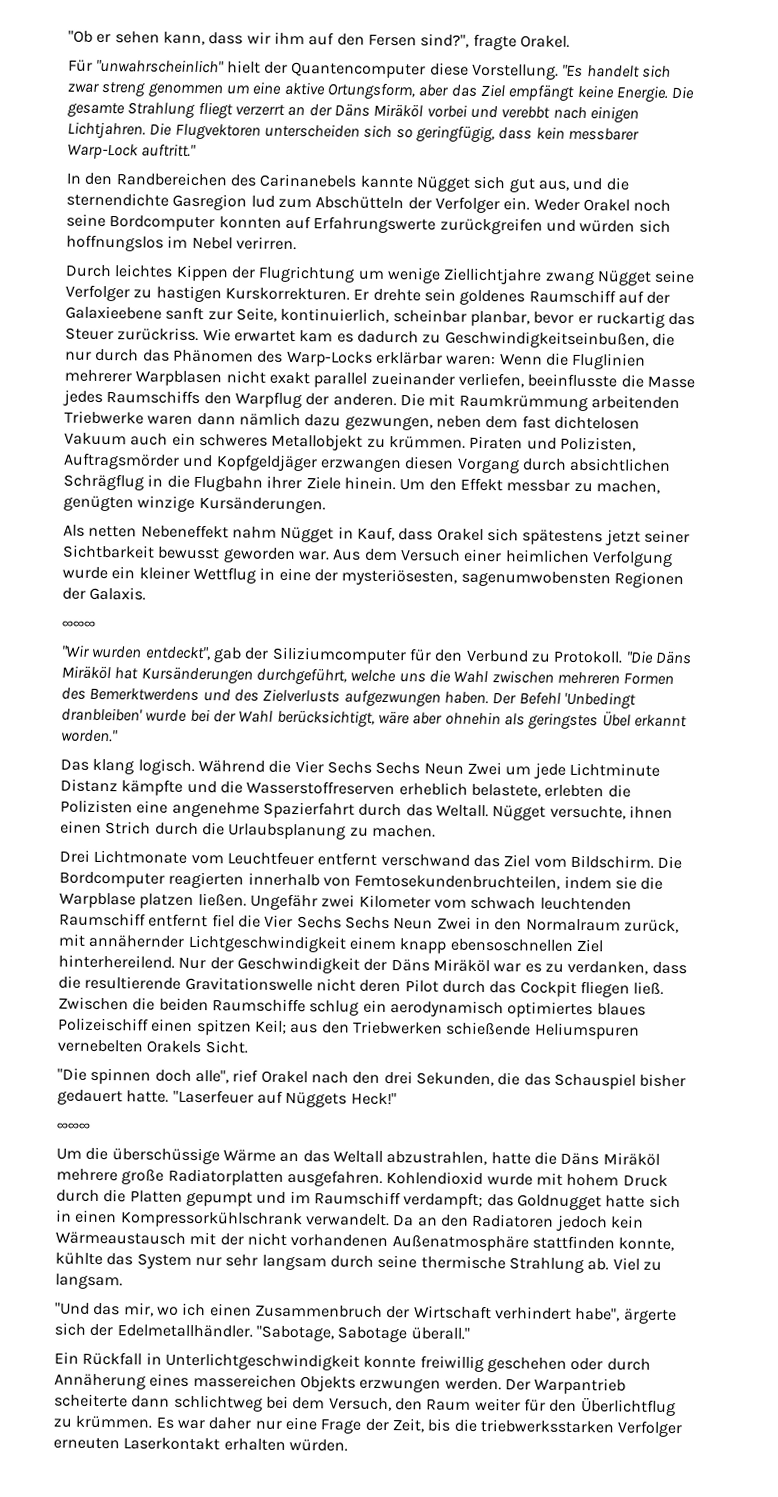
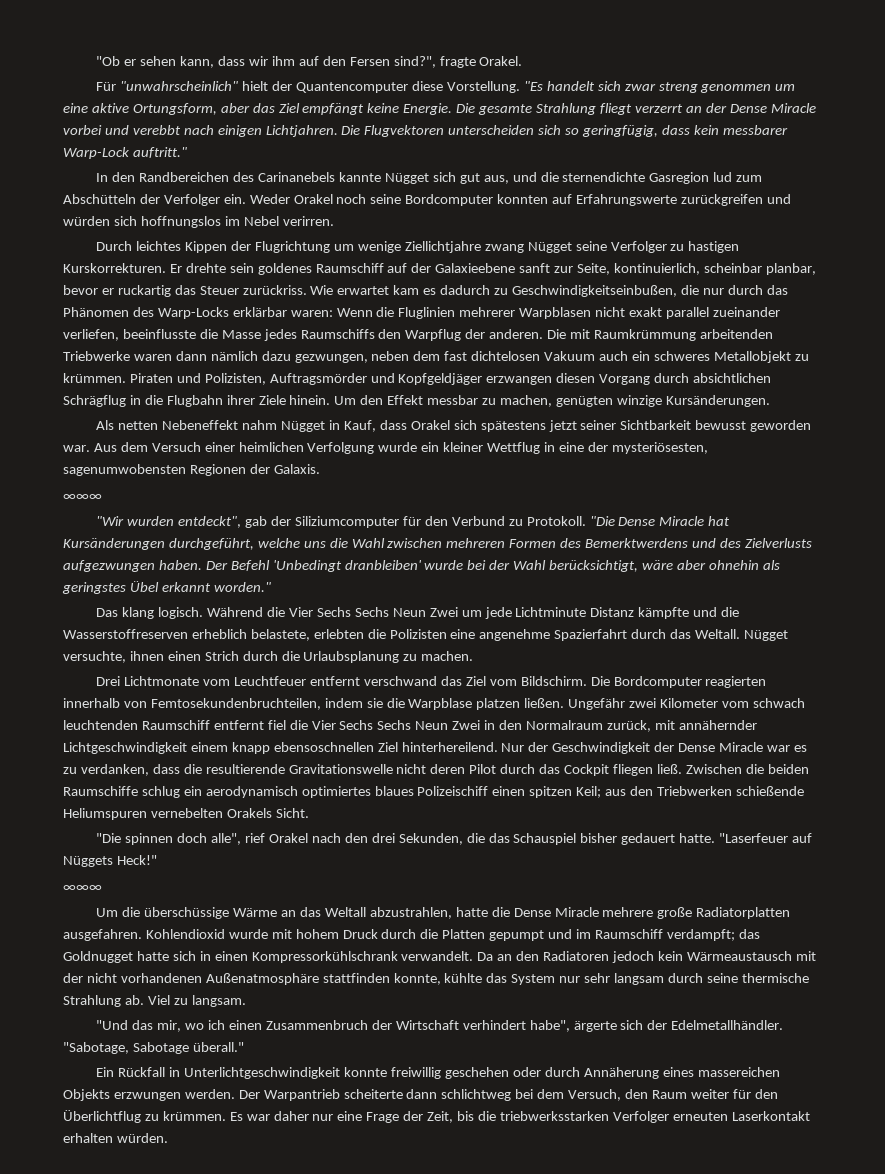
[333,103,424,118] Däns Miräköl -> [729,103,816,113] Dense Miracle
[654,650,692,665] [61,665,111,680] Däns Miräköl -> [618,516,705,526] Dense Miracle
[390,958,490,973] Däns Miräköl -> [678,742,764,752] Dense Miracle
[560,1152,660,1166] Däns Miräköl -> [513,907,599,917] Dense Miracle

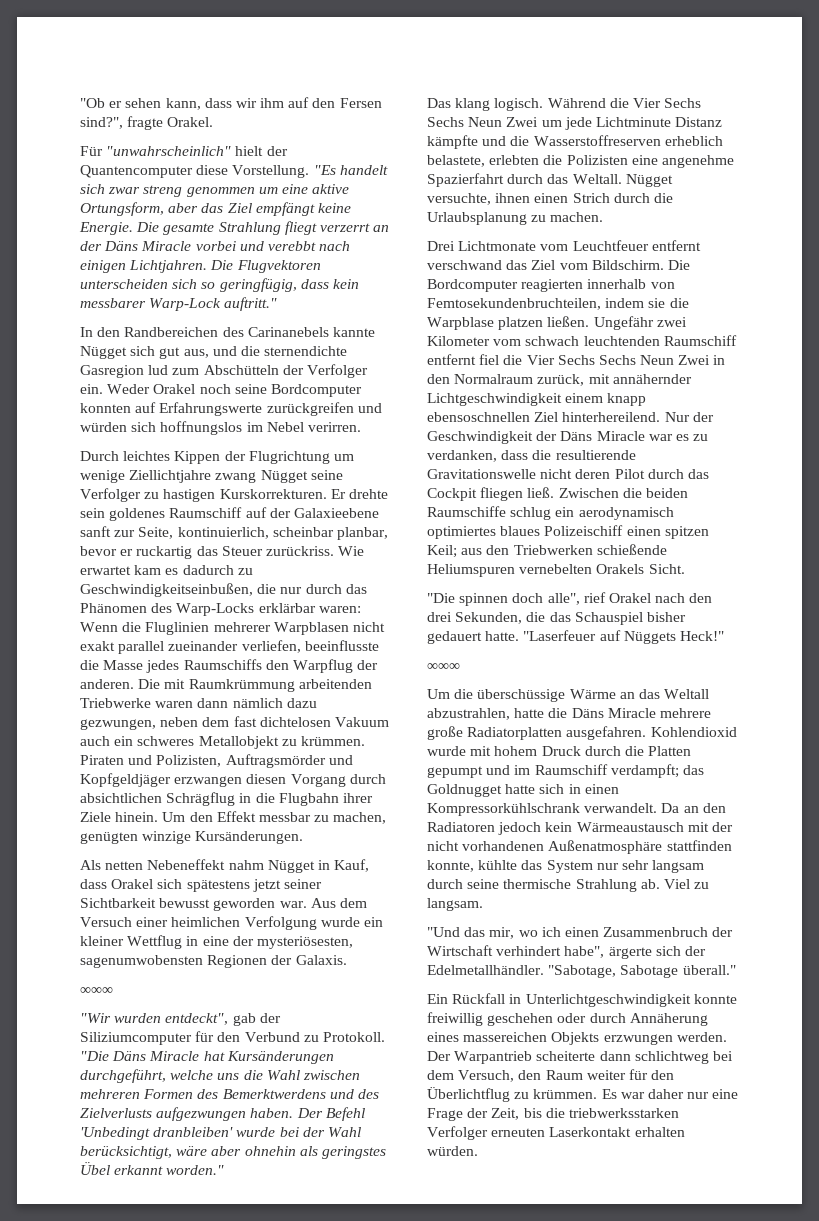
[729,104,767,113] Dense -> [104,241,139,251] Däns
[618,517,656,526] Dense -> [112,1051,147,1061] Däns
[678,743,716,752] Dense -> [560,431,593,441] Däns
[513,908,551,917] Dense -> [571,708,604,718] Däns

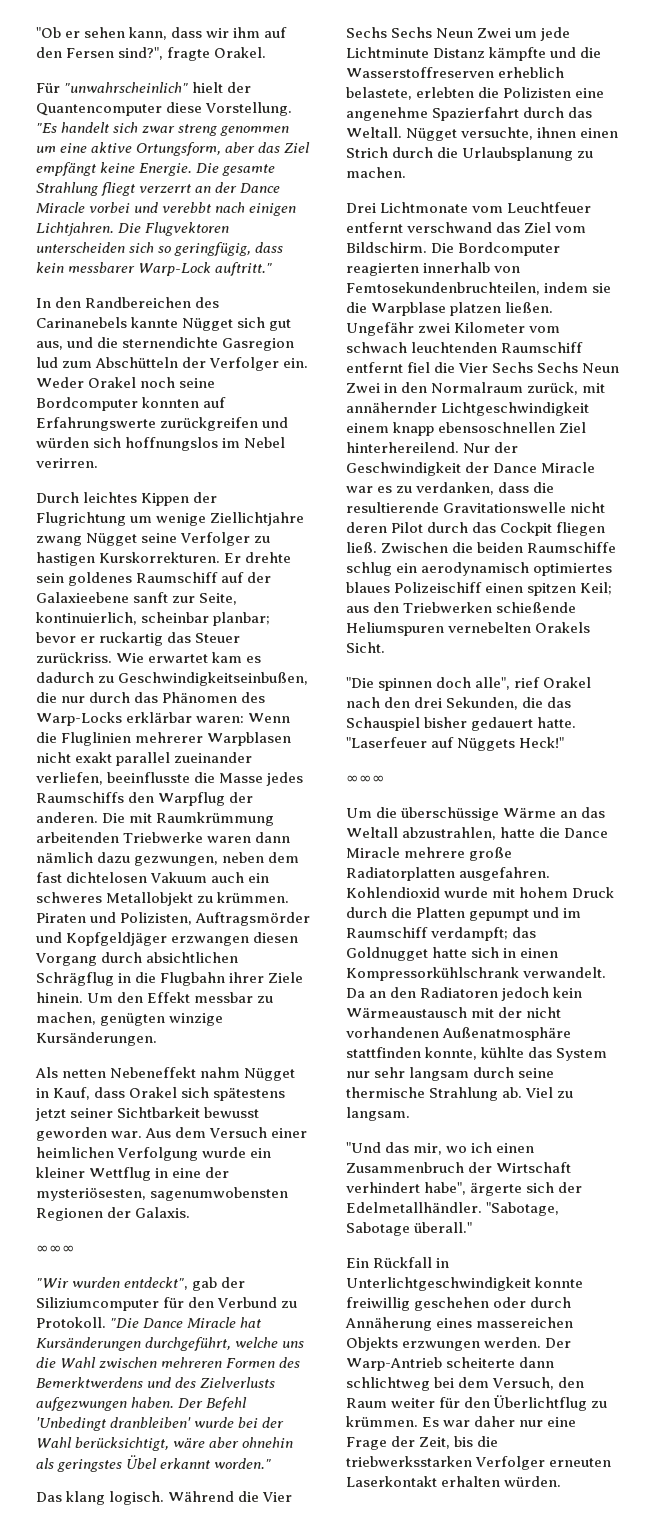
[104,241,139,251] Däns -> [240,183,281,193] Dance
[336,527,388,540] planbar, -> [213,612,271,626] planbar;
[112,1051,147,1061] Däns -> [143,1318,184,1328] Dance
[560,431,593,441] Däns -> [493,463,538,473] Dance
[571,708,604,718] Däns -> [564,828,609,838] Dance
[454,1051,533,1064] Warpantrieb -> [346,1357,442,1371] Warp-Antrieb

